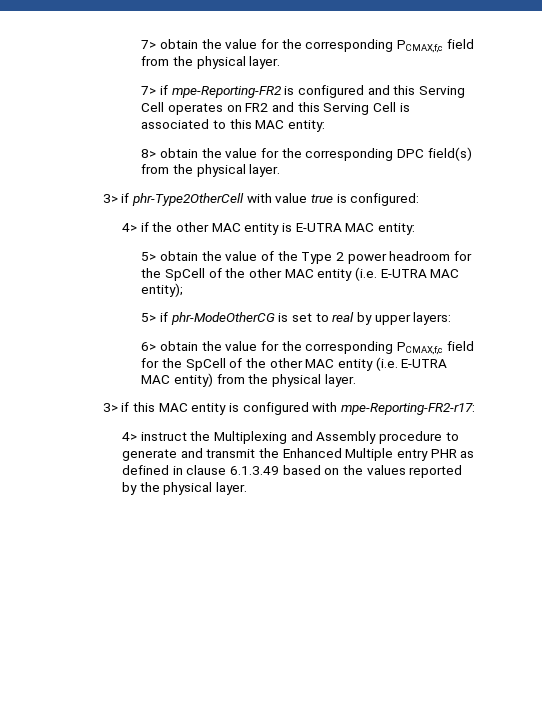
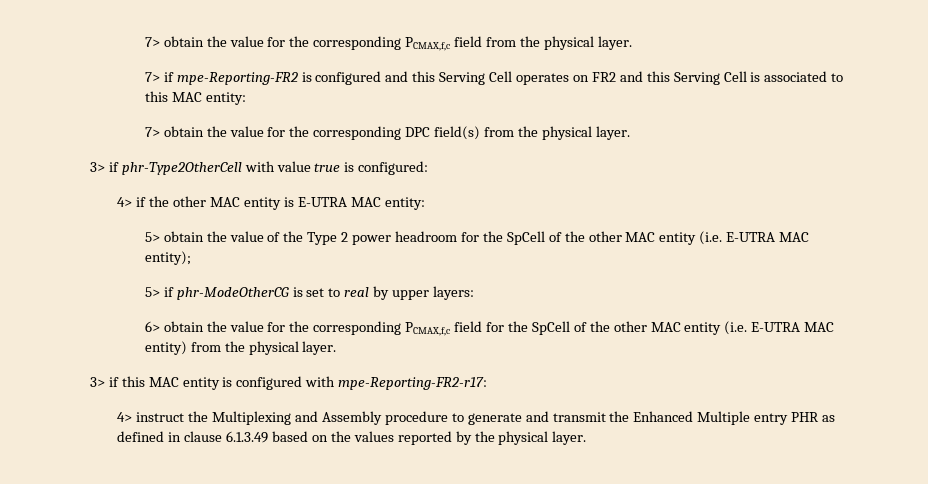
[141,149,157,158] 8> -> [144,127,160,137] 7>

